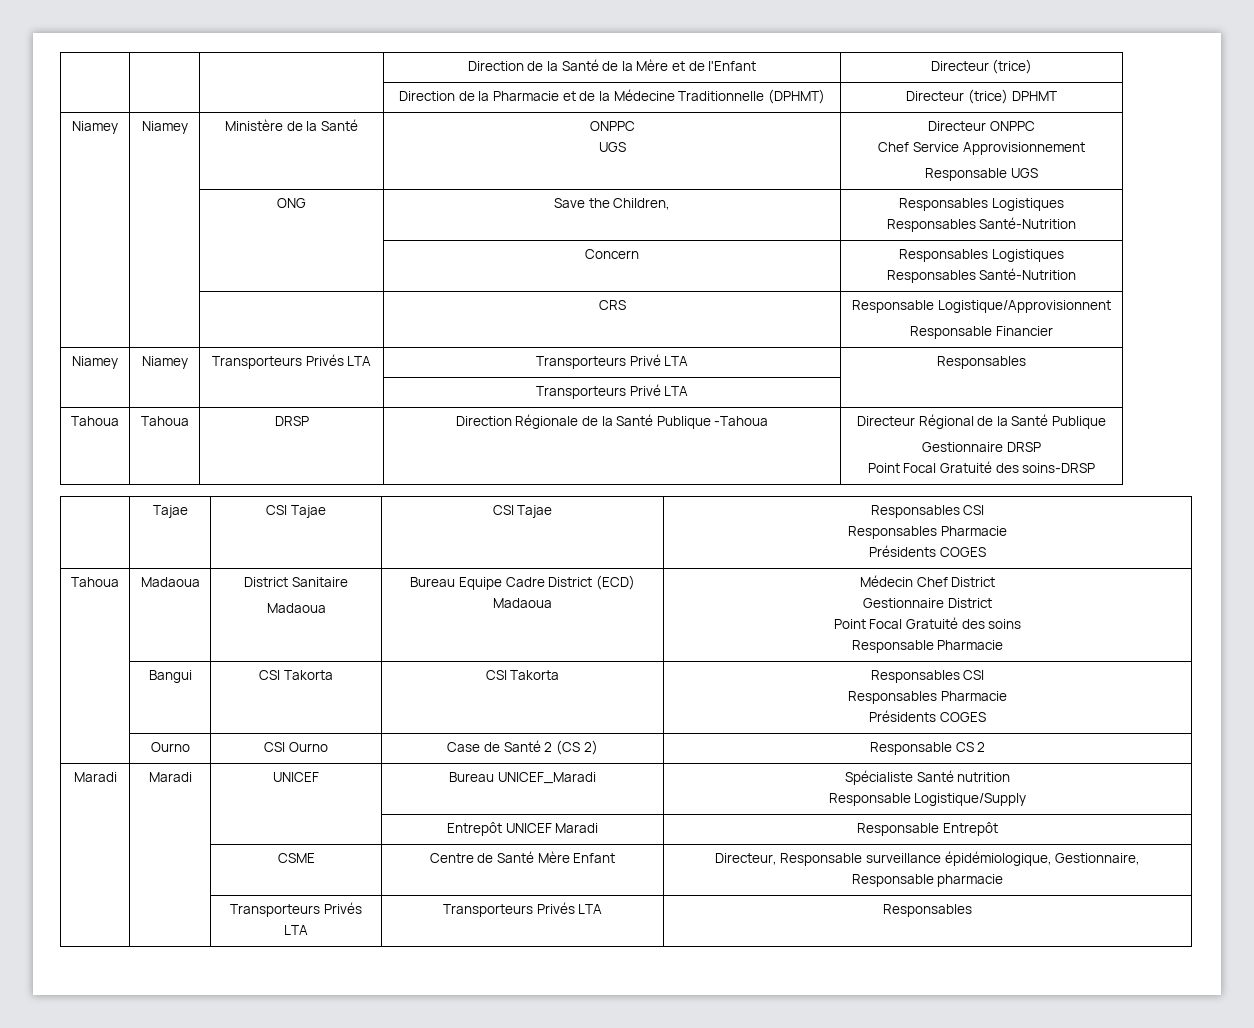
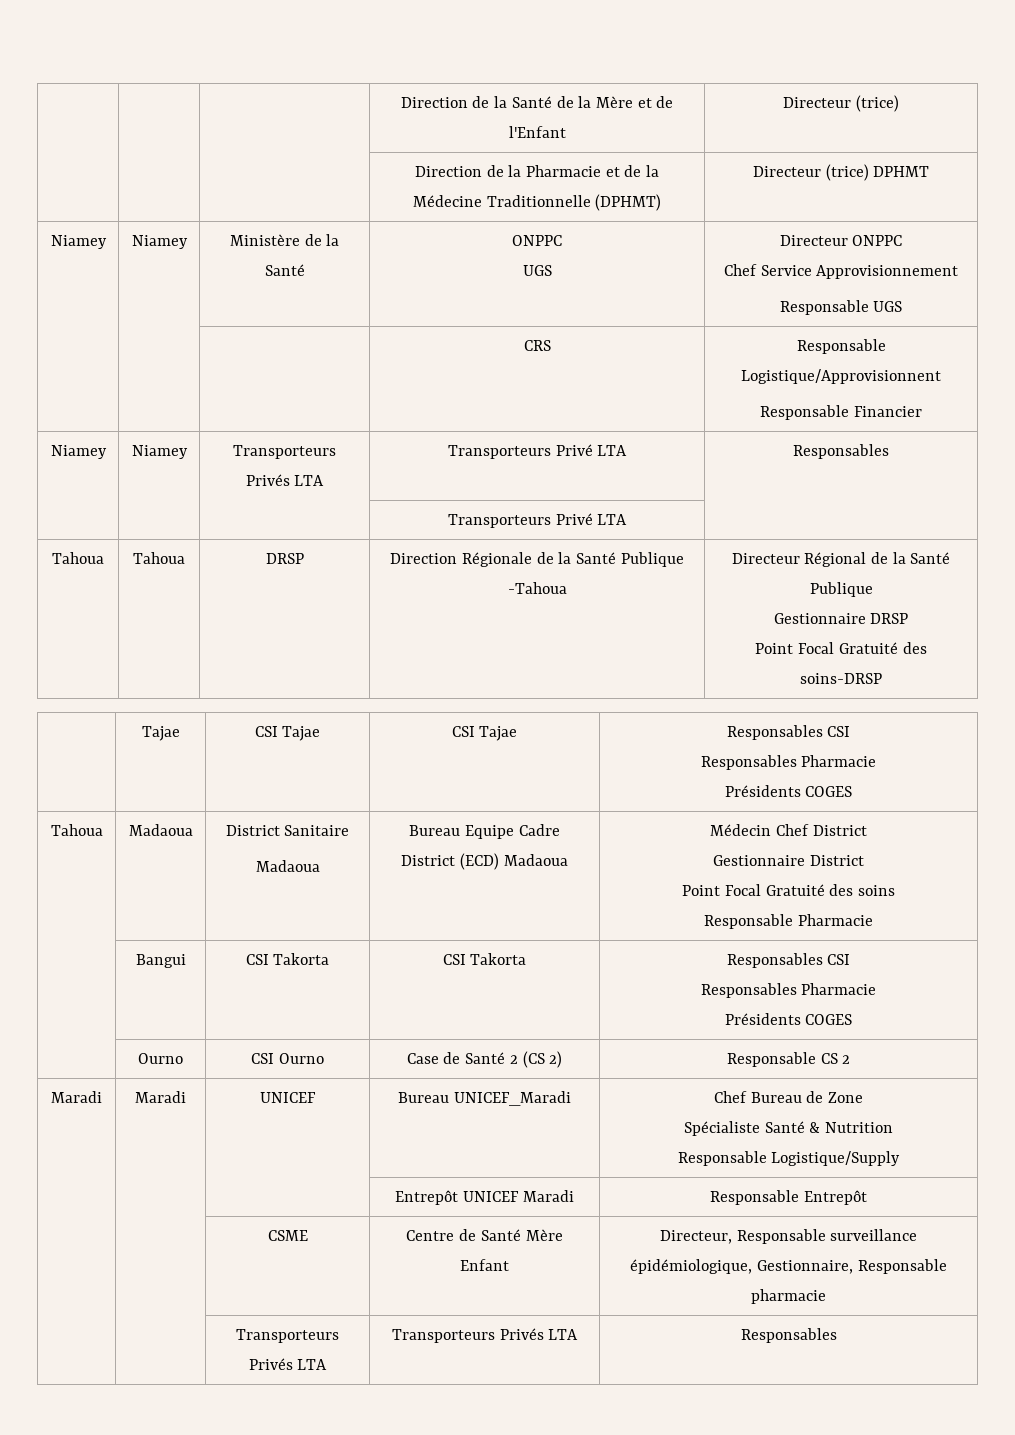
[277,198,306,208] [553,198,671,210] [899,198,1064,211] [886,217,1077,232] [585,249,639,259] [899,249,1064,262] [886,268,1077,283] // | | ONG | Save the Children, | Responsables Logistiques // Responsables Santé-Nutrition // | | | Concern | Responsables Logistiques // Responsables Santé-Nutrition -> (903, 306) none
[844,770,1011,785] Spécialiste Santé nutrition -> [713,1091,864,1103] [683,1121,894,1136] Chef Bureau de Zone // Spécialiste Santé & Nutrition

